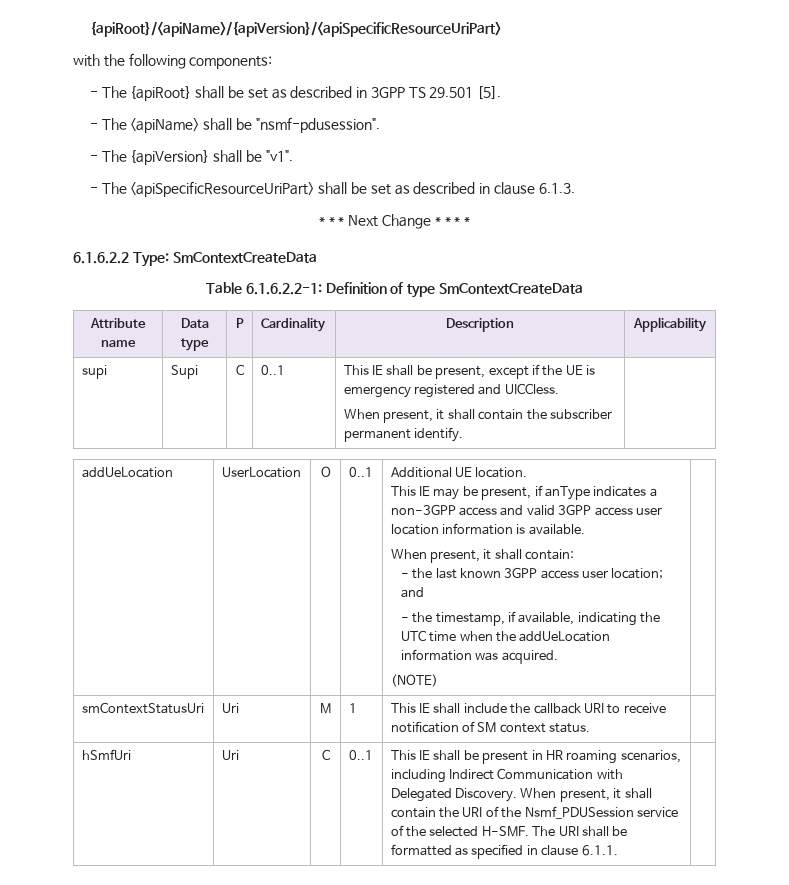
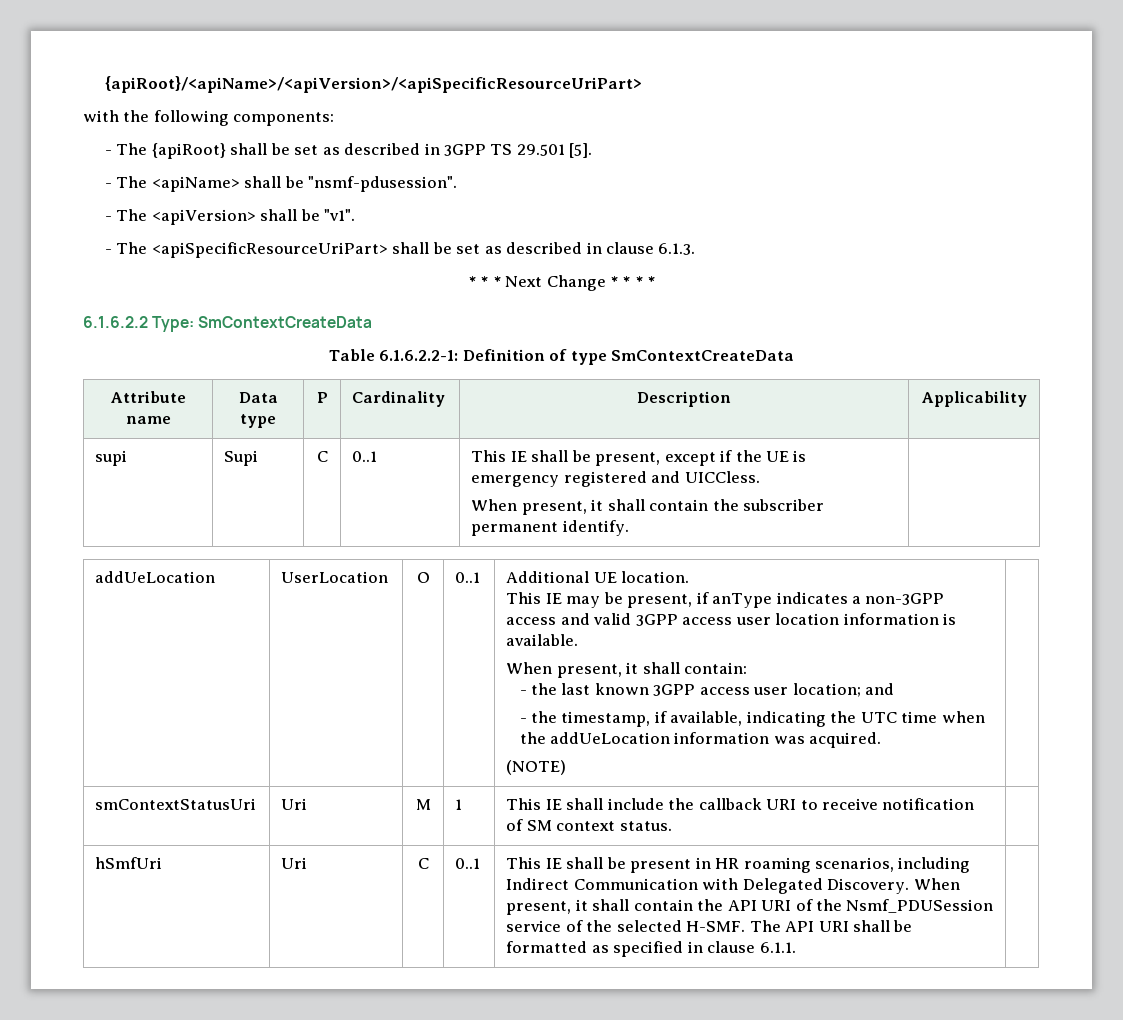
[89,21,501,37] {apiRoot}/<apiName>/{apiVersion}/<apiSpecificResourceUriPart> -> [104,76,642,93] {apiRoot}/<apiName>/<apiVersion>/<apiSpecificResourceUriPart>
[130,150,210,165] {apiVersion} -> [151,209,256,225] <apiVersion>
(460, 812) none -> [727,900,757,911] API
(556, 831) none -> [785,921,815,932] API

